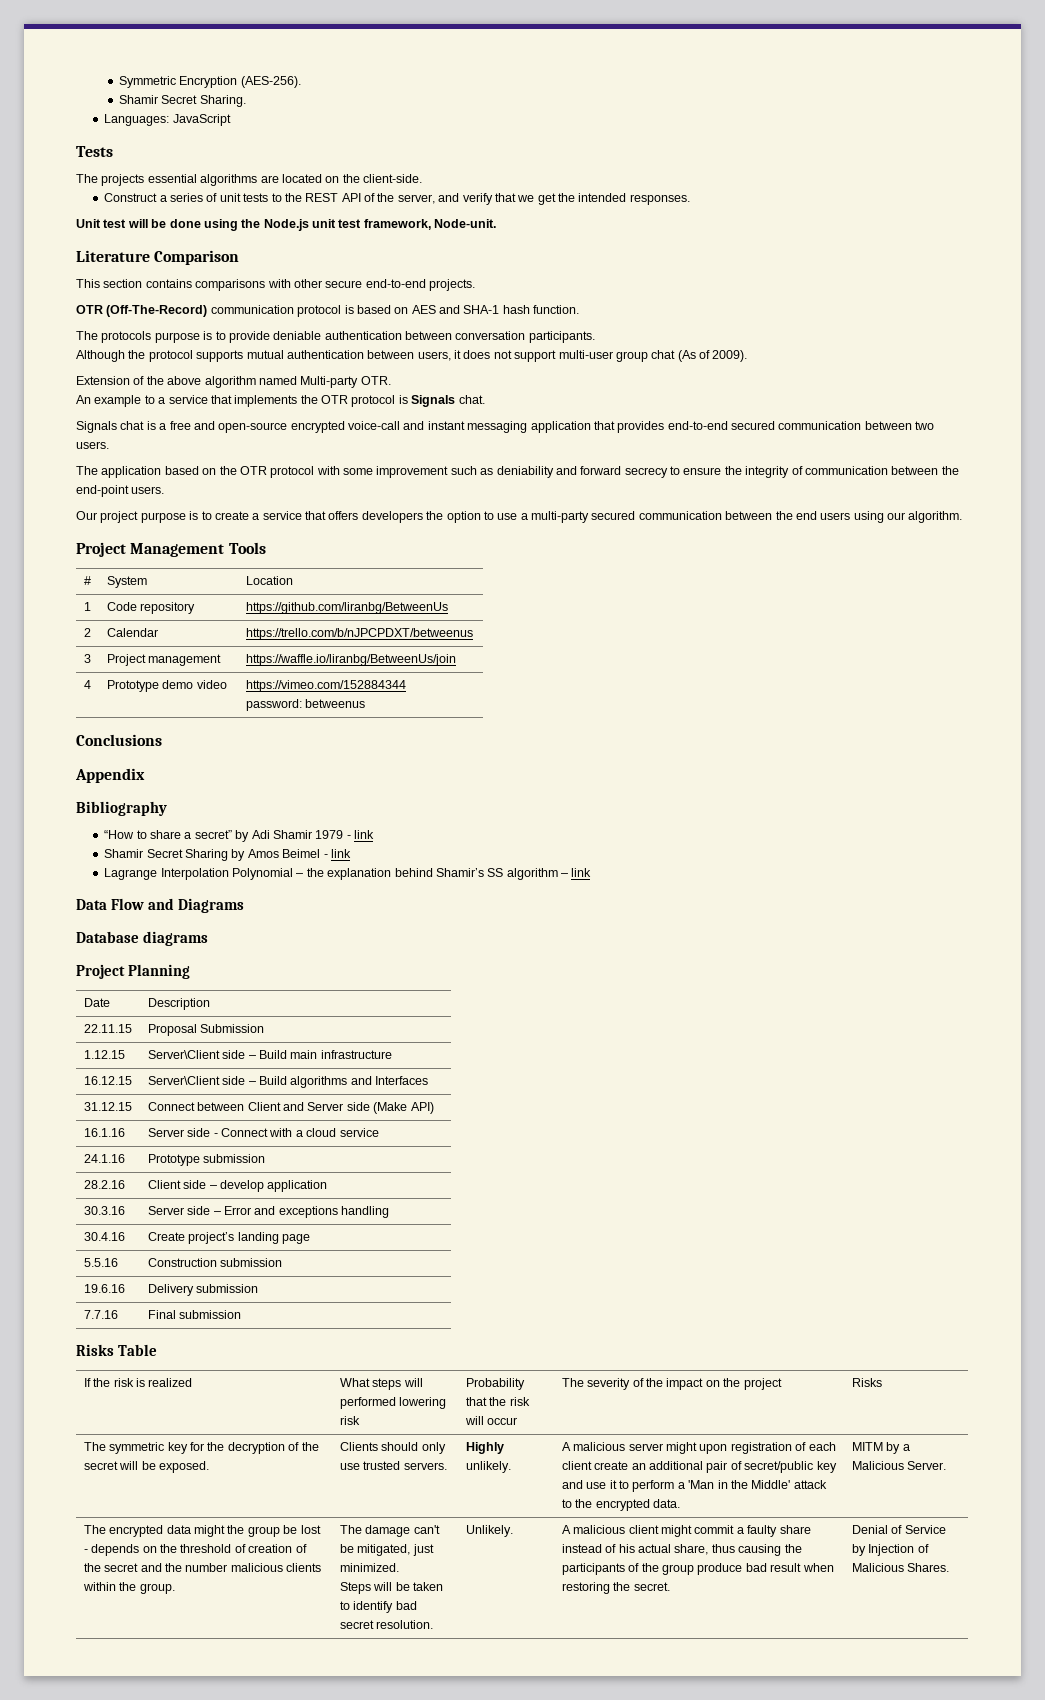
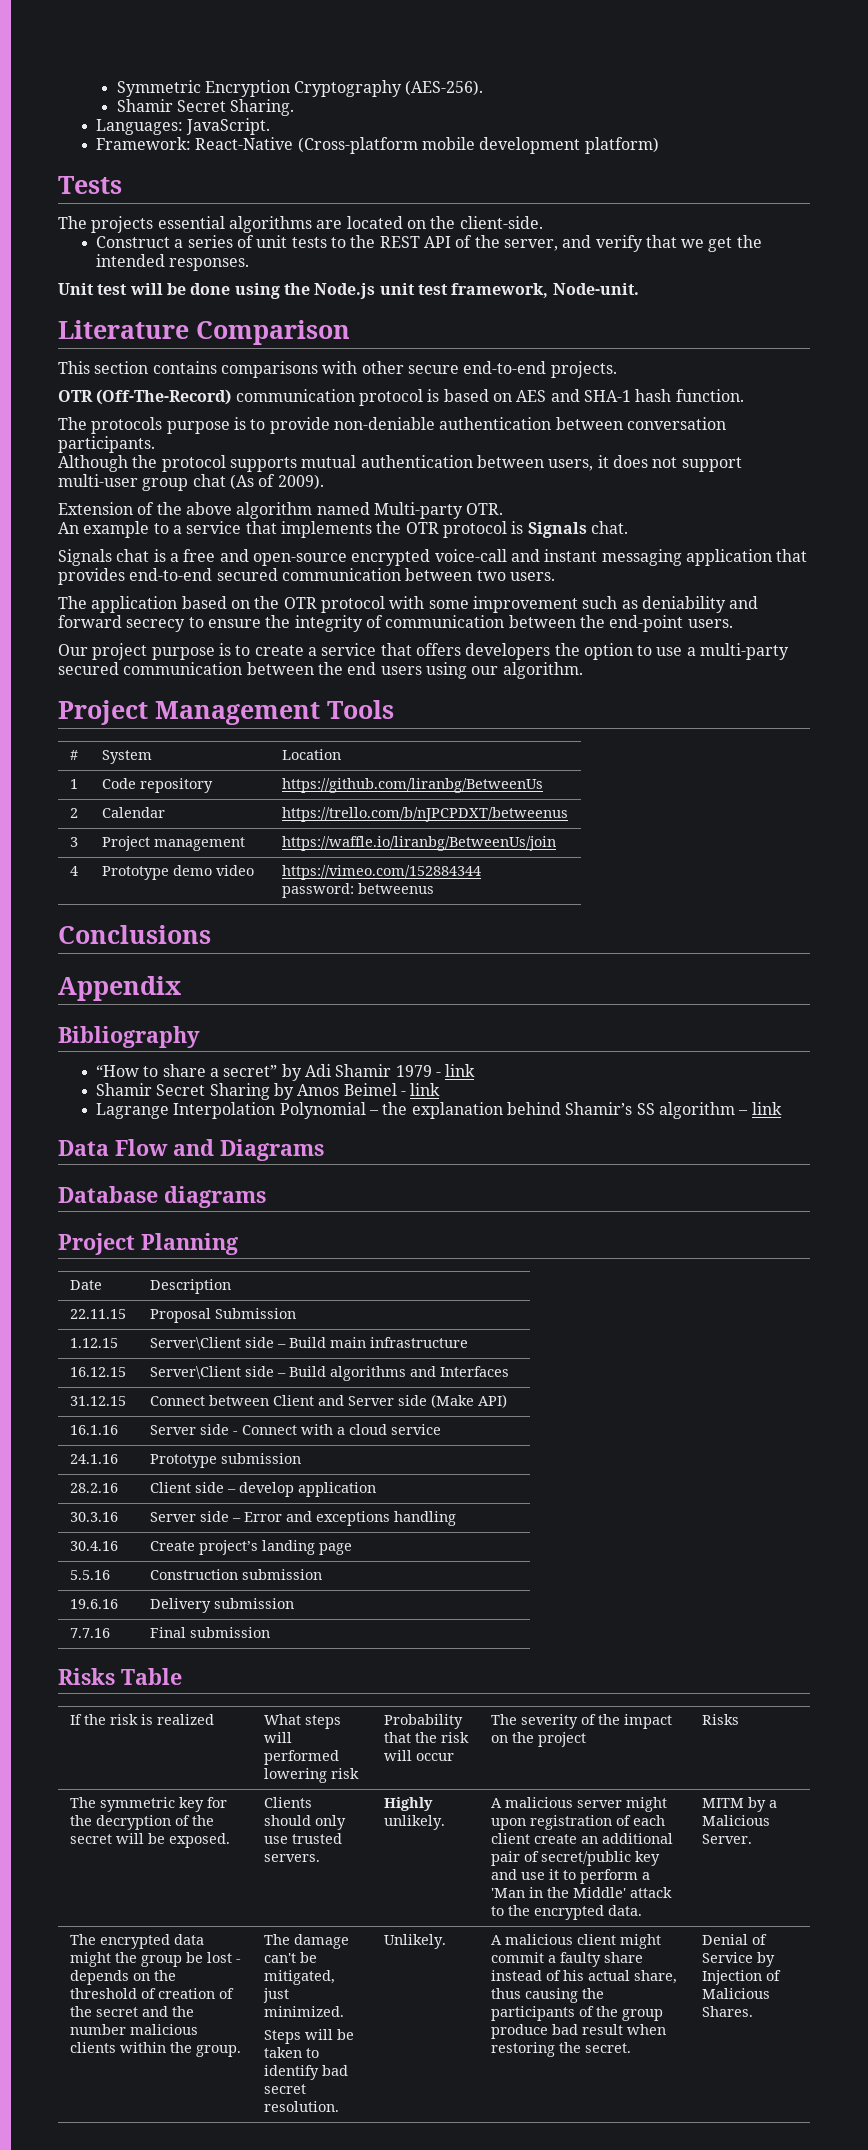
(238, 82) none -> [294,80,403,97] Cryptography
[172,114,231,126] JavaScript -> [186,118,271,135] [96,137,659,154] JavaScript. // Framework: React-Native (Cross-platform mobile development platform)
[273,331,322,340] deniable -> [333,417,435,430] non-deniable

